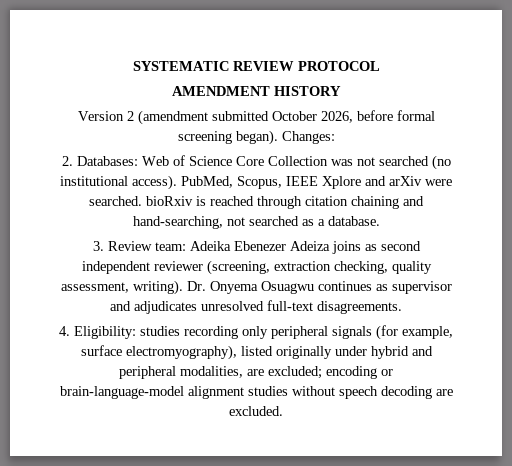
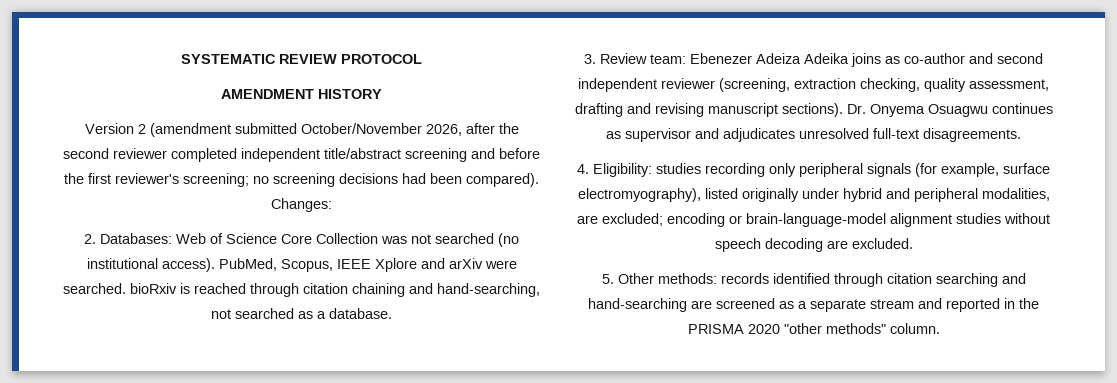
[271,110,435,123] [177,130,278,145] October 2026, before formal screening began). -> [300,123,519,136] [63,148,540,162] [64,173,539,187] October/November 2026, after the second reviewer completed independent title/abstract screening and before the first reviewer's screening; no screening decisions had been compared).
[189,241,231,251] Adeika -> (686, 59) none
(330, 246) none -> [804,53,849,64] Adeika
(377, 247) none -> [904,53,993,64] co-author and
[132,280,183,295] writing). -> [574,103,843,117] drafting and revising manuscript sections).
(283, 411) none -> [601,273,1026,287] [588,298,1039,312] [687,323,940,334] // 5. Other methods: records identified through citation searching and hand-searching are screened as a separate stream and reported in the PRISMA 2020 "other methods" column.

